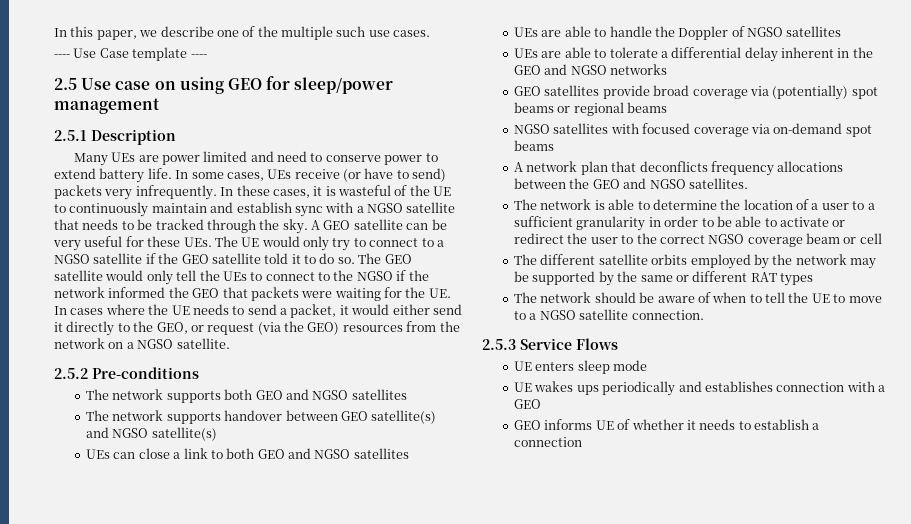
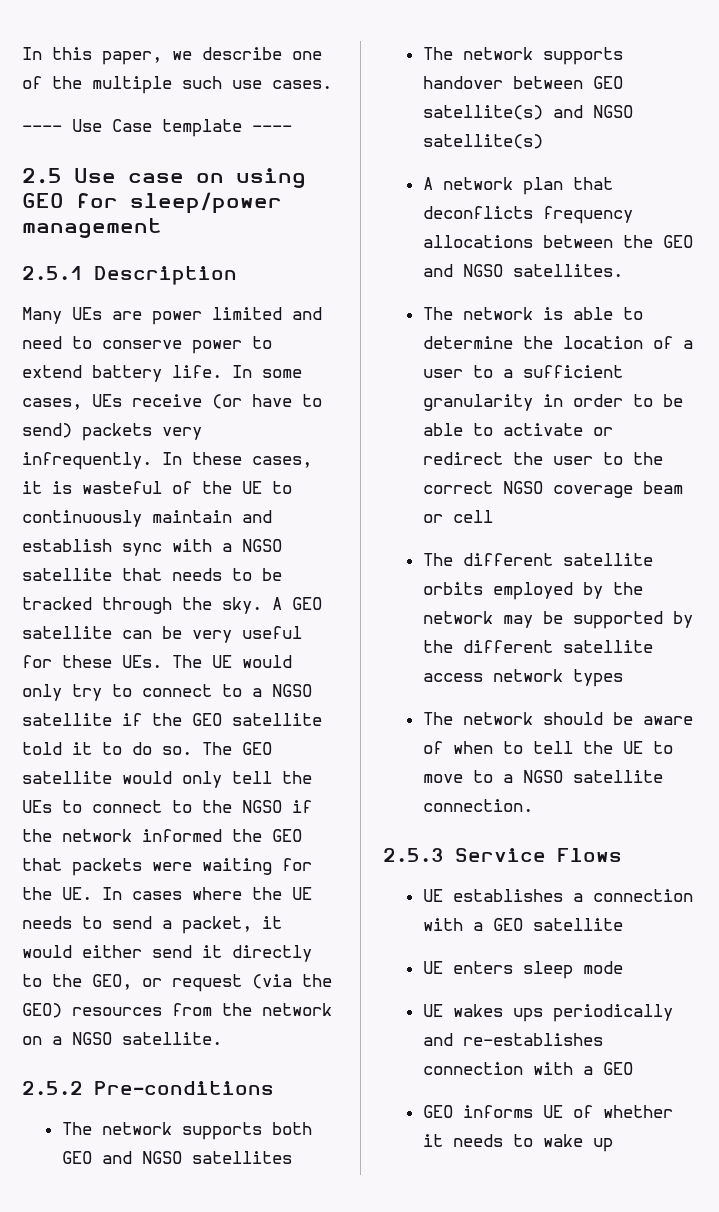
[85,448,409,459] [513,26,842,40] [513,47,873,62] [513,64,668,75] [513,85,878,100] [513,102,668,116] [513,123,872,137] [513,140,554,151] // UEs can close a link to both GEO and NGSO satellites // UEs are able to handle the Doppler of NGSO satellites // UEs are able to tolerate a differential delay inherent in the GEO and NGSO networks // GEO satellites provide broad coverage via (potentially) spot beams or regional beams // NGSO satellites with focused coverage via on-demand spot beams -> (543, 141) none
[640,271,777,282] same or different RAT -> [462,640,653,653] [422,669,563,682] different satellite access network
(618, 344) none -> [422,889,693,902] [422,918,623,931] // UE establishes a connection with a GEO satellite
[704,381,773,392] establishes -> [462,1033,603,1046] re-establishes
[753,419,820,430] [513,437,582,447] establish a connection -> [542,1134,613,1152] wake up

